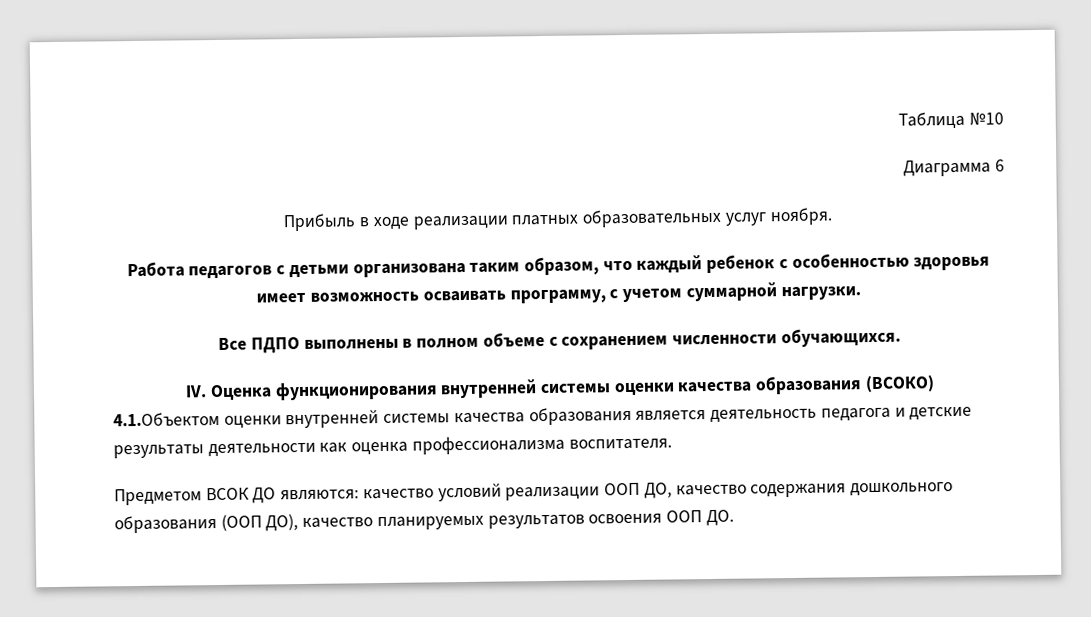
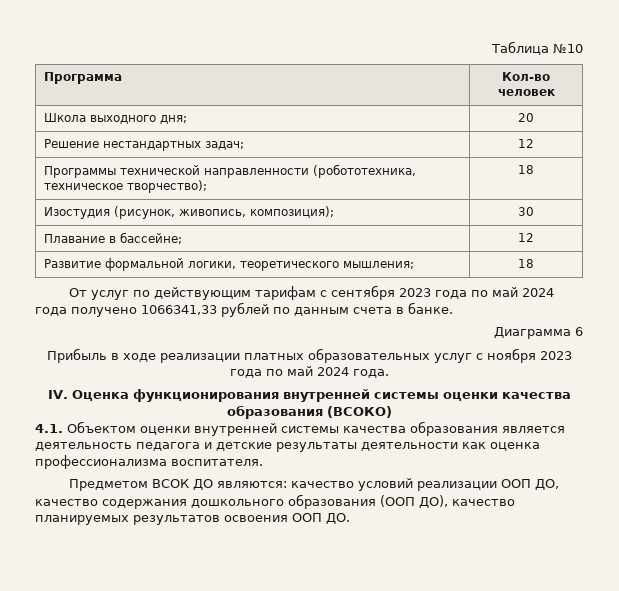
(1004, 119) none -> [43,72,122,84] [502,72,550,81] [497,89,555,96] [43,113,187,124] [518,113,534,122] [43,139,244,151] [518,139,534,148] [43,164,416,178] [43,180,207,193] [518,165,534,174] [43,206,334,219] [518,207,534,216] [43,232,182,244] [518,233,534,242] [43,258,414,271] [518,259,534,268] [68,285,554,300] [35,302,453,317] // Программа | Кол-во человек // Школа выходного дня; | 20 // Решение нестандартных задач; | 12 // Программы технической направленности (робототехника, техническое творчество); | 18 // Изостудия (рисунок, живопись, композиция); | 30 // Плавание в бассейне; | 12 // Развитие формальной логики, теоретического мышления; | 18 // От услуг по действующим тарифам с сентября 2023 года по май 2024 года получено 1066341,33 рублей по данным счета в банке.
[769,207,832,226] [126,252,991,280] [256,282,861,304] [218,327,901,354] ноября. // Работа педагогов с детьми организована таким образом, что каждый ребенок с особенностью здоровья имеет возможность осваивать программу, с учетом суммарной нагрузки. // Все ПДПО выполнены в полном объеме с сохранением численности обучающихся. -> [475,348,572,363] [229,366,389,378] с ноября 2023 года по май 2024 года.
[113,411,220,427] 4.1.Объектом -> [35,421,136,433] 4.1. Объектом

